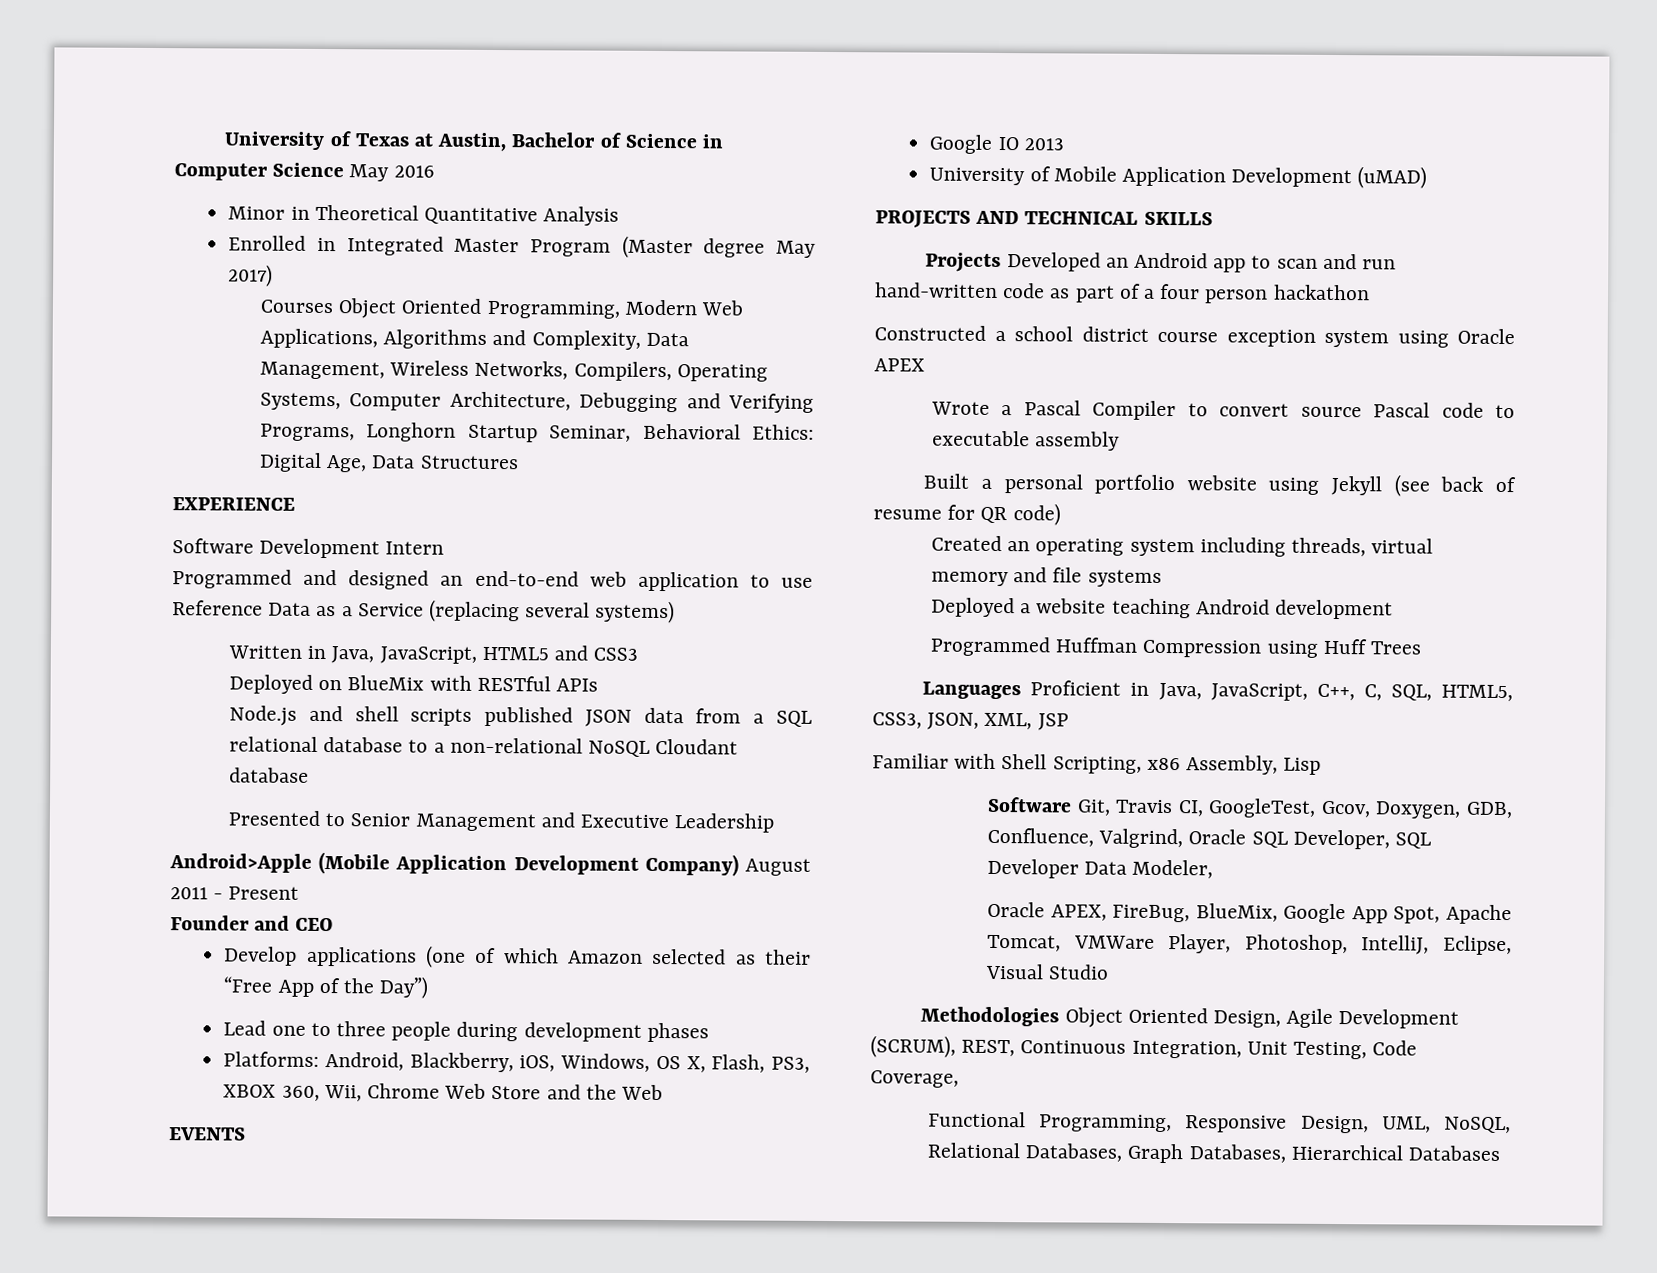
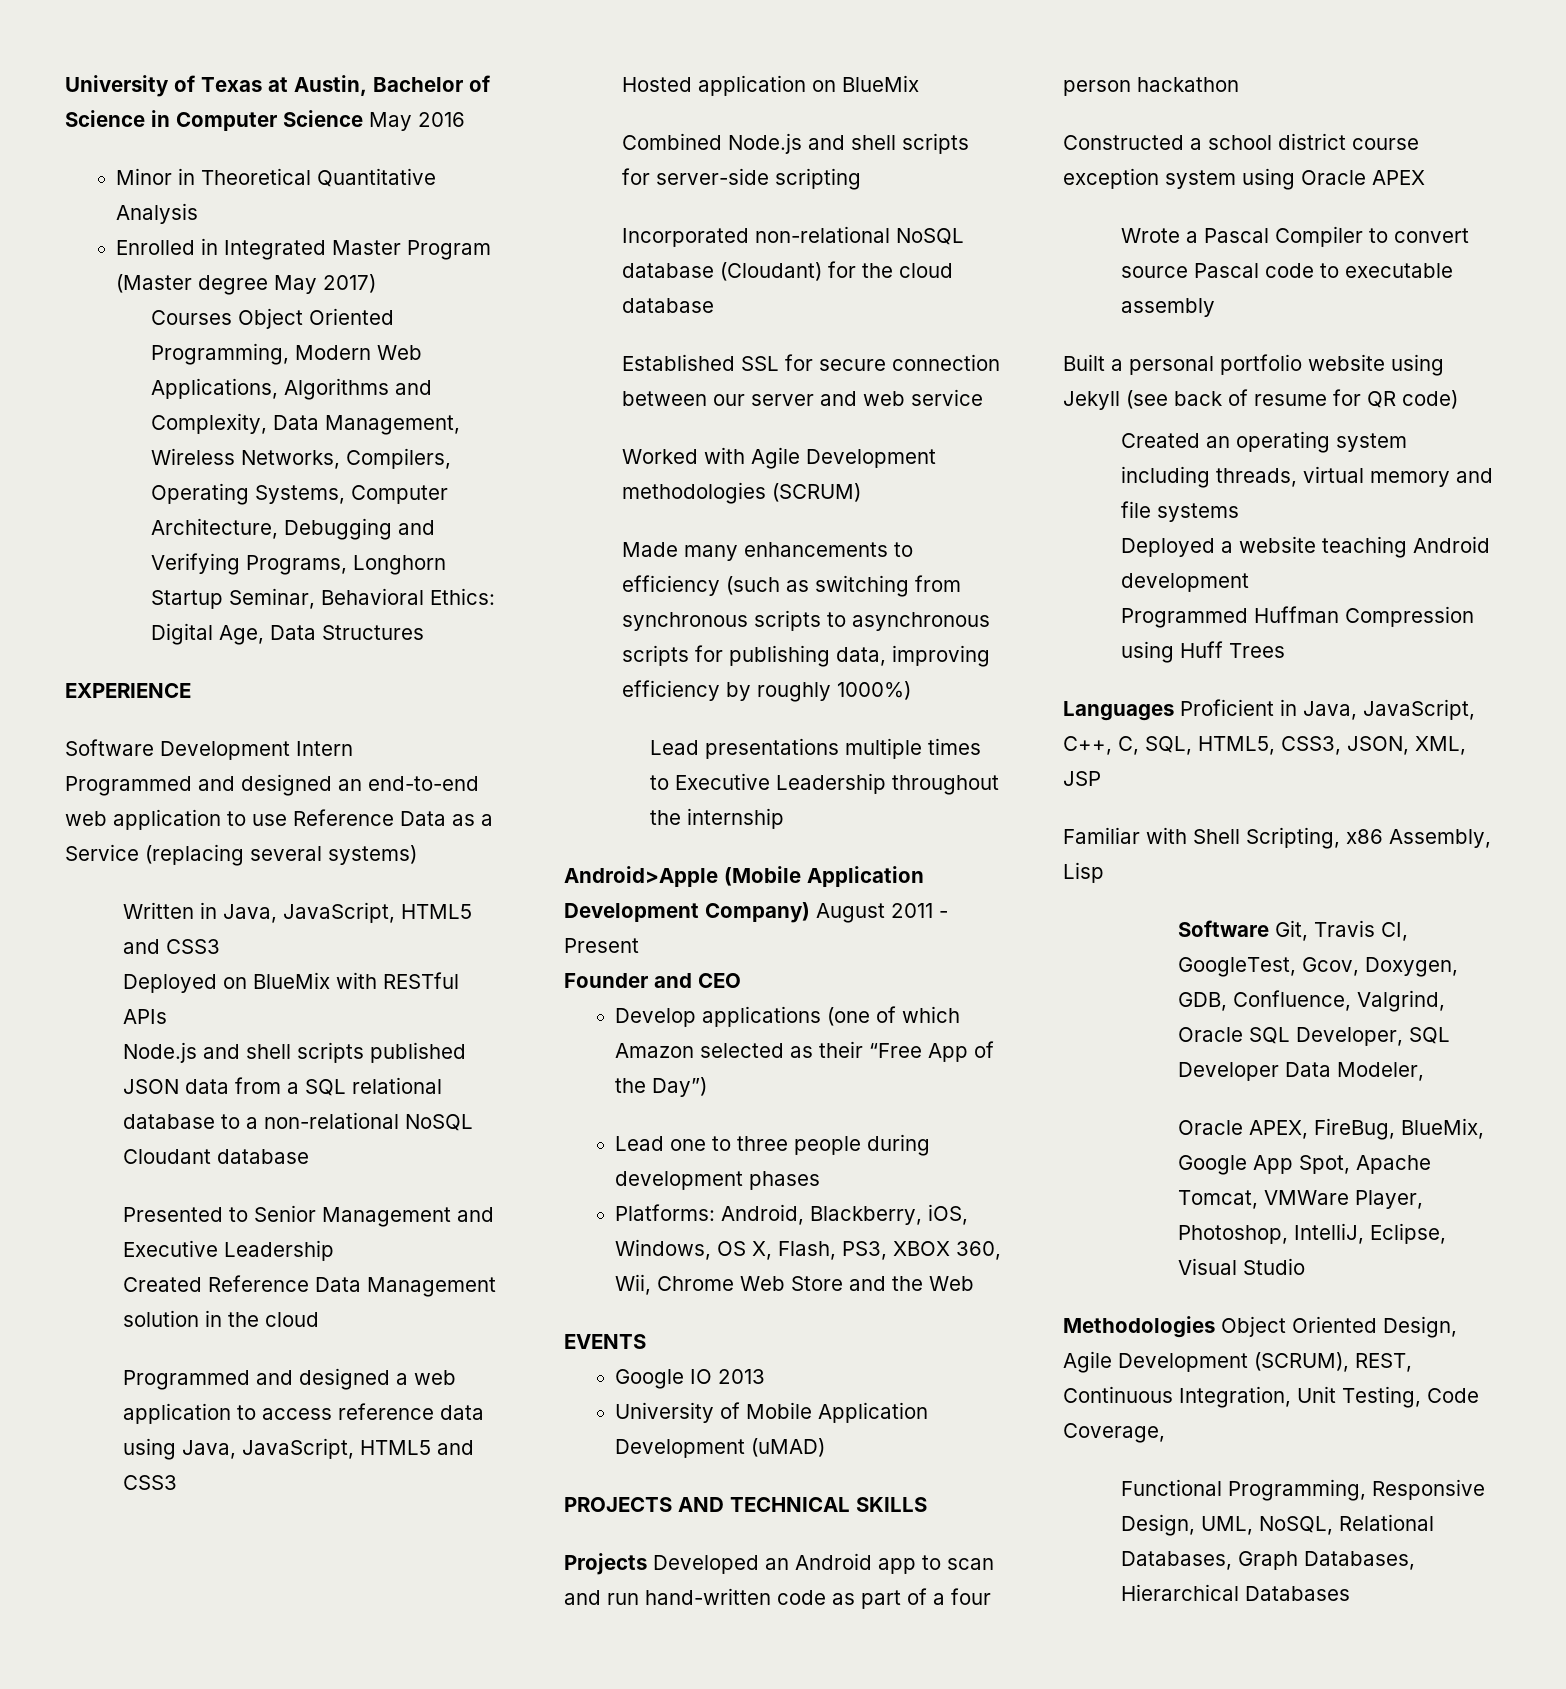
(775, 823) none -> [122,1275,496,1297] [122,1310,319,1327] [122,1368,456,1390] [122,1403,484,1424] [122,1438,474,1460] [122,1475,177,1490] [621,75,919,96] [621,133,969,154] [621,168,861,190] [621,226,964,247] [621,261,953,281] [621,298,714,313] [621,354,1000,371] [621,389,983,406] [621,447,936,469] [621,482,861,504] [621,542,913,561] [621,575,961,597] [621,610,990,631] [621,645,990,667] [621,680,911,702] [650,738,982,759] [650,773,1000,795] [650,808,785,829] // Created Reference Data Management solution in the cloud // Programmed and designed a web application to access reference data using Java, JavaScript, HTML5 and CSS3 // Hosted application on BlueMix // Combined Node.js and shell scripts for server-side scripting // Incorporated non-relational NoSQL database (Cloudant) for the cloud database // Established SSL for secure connection between our server and web service // Worked with Agile Development methodologies (SCRUM) // Made many enhancements to efficiency (such as switching from synchronous scripts to asynchronous scripts for publishing data, improving efficiency by roughly 1000%) // Lead presentations multiple times to Executive Leadership throughout the internship

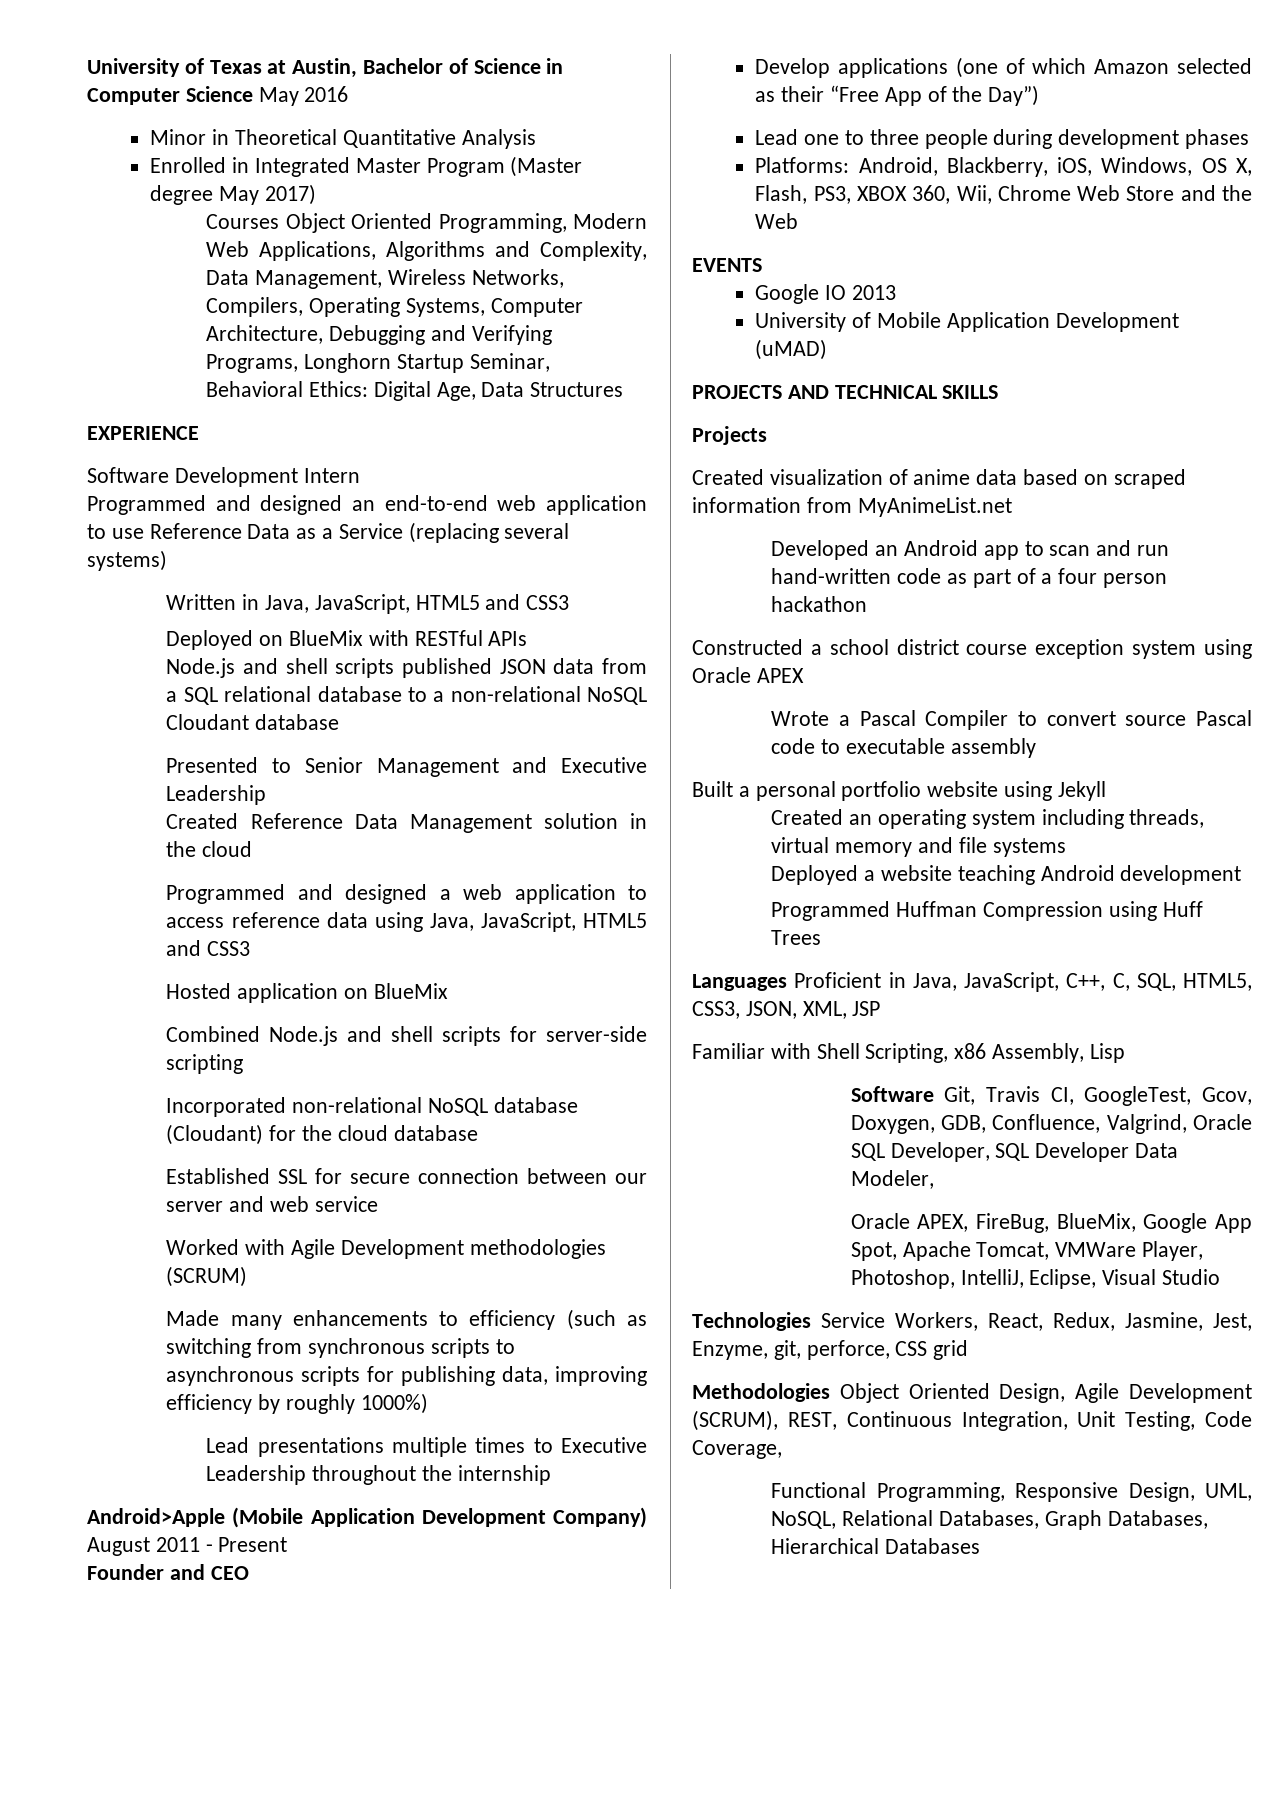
(647, 1564) none -> [692,469,1186,489] [692,497,1012,517] // Created visualization of anime data based on scraped information from MyAnimeList.net //
[1126,389,1458,409] (see back of resume for QR code) -> (1106, 791) none
(1306, 1266) none -> [692,1312,1252,1331] [692,1340,969,1360] // Technologies Service Workers, React, Redux, Jasmine, Jest, Enzyme, git, perforce, CSS grid

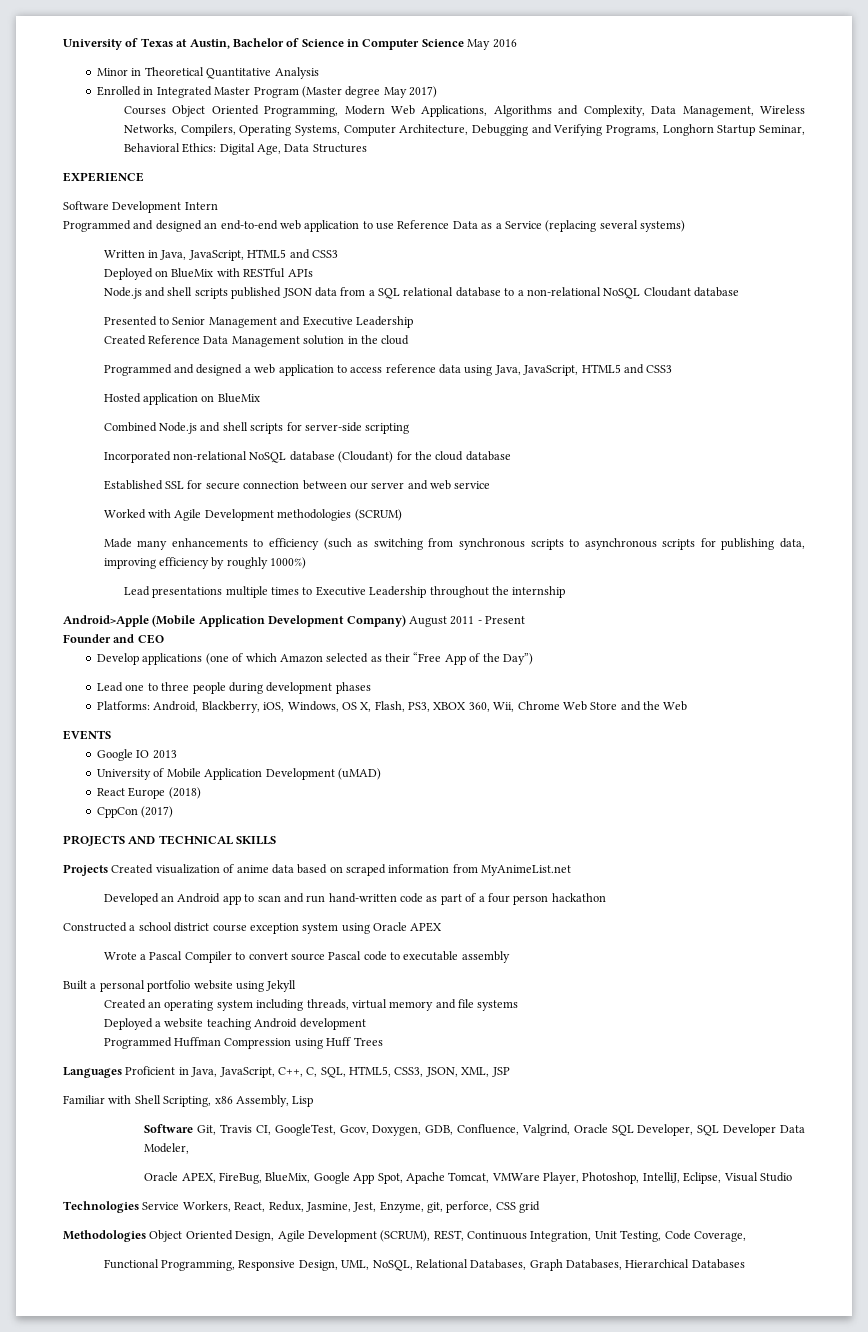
(828, 349) none -> [97,787,201,799] [97,806,174,818] // React Europe (2018) // CppCon (2017)
(767, 435) // -> (108, 870) none

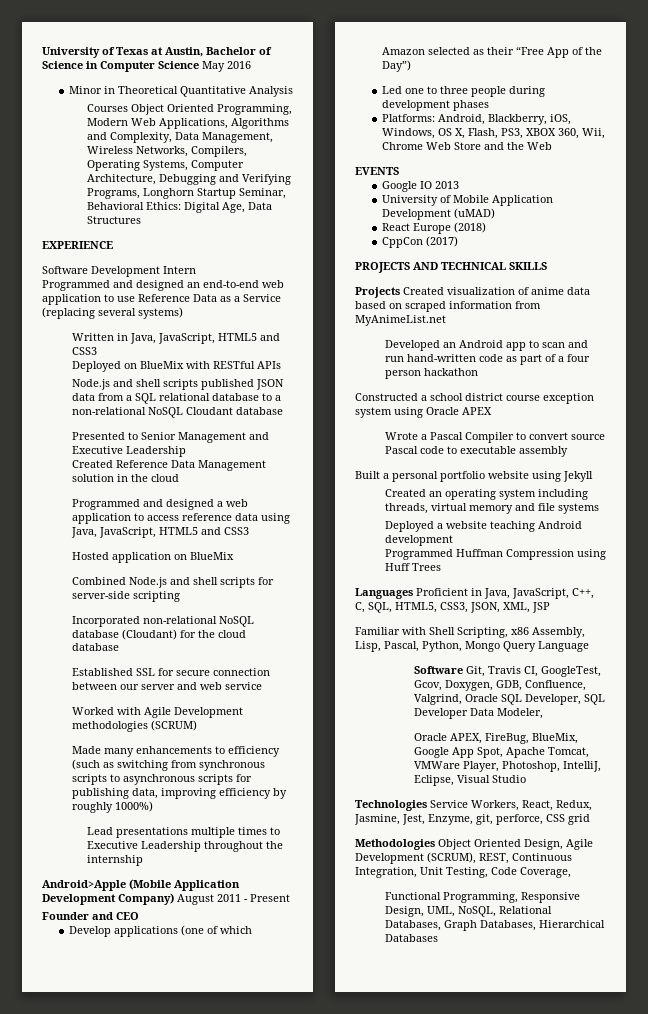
[97,86,438,98] // Enrolled in Integrated Master Program (Master degree May 2017) -> (293, 91) none
[97,682,124,692] Lead -> [381,86,402,94] Led
[292,1096,314,1107] Lisp -> [355,641,589,652] Lisp, Pascal, Python, Mongo Query Language

